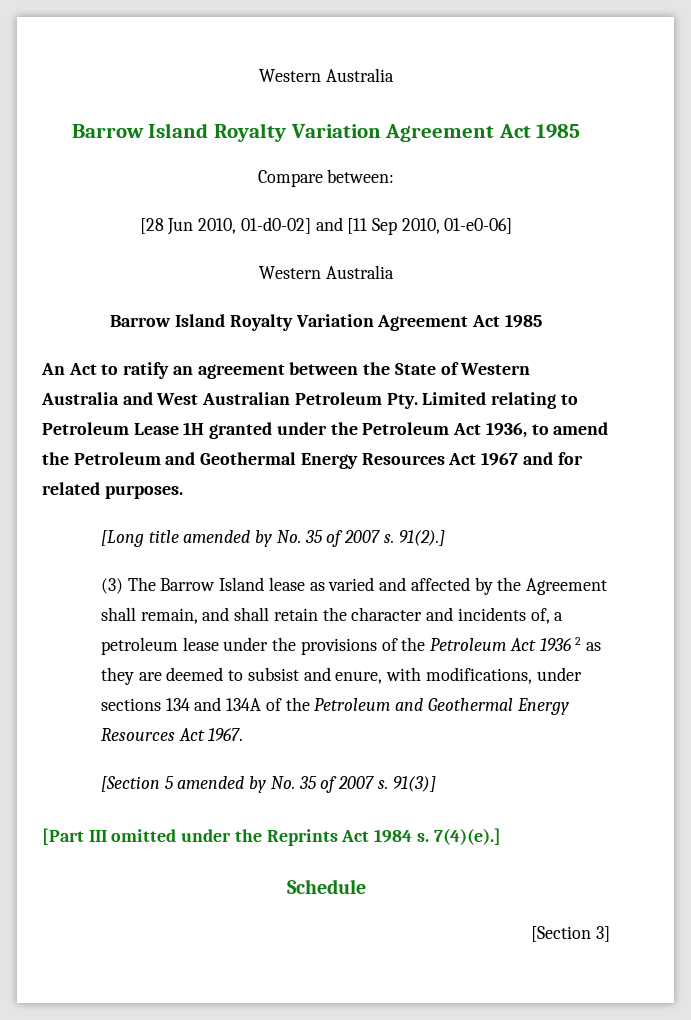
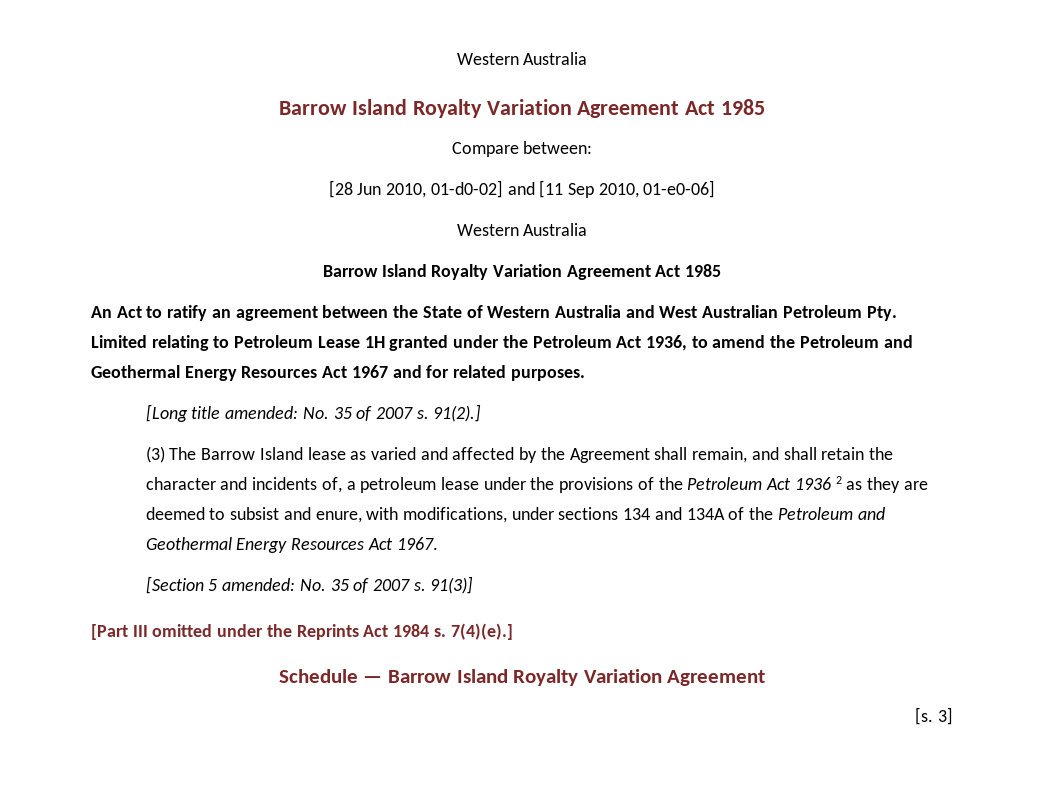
[183,530,273,547] amended by -> [225,406,299,419] amended:
[177,776,267,793] amended by -> [222,578,296,591] amended:
[531,926,592,942] // [Section -> [363,669,766,686] [915,707,934,725] — Barrow Island Royalty Variation Agreement // [s.

